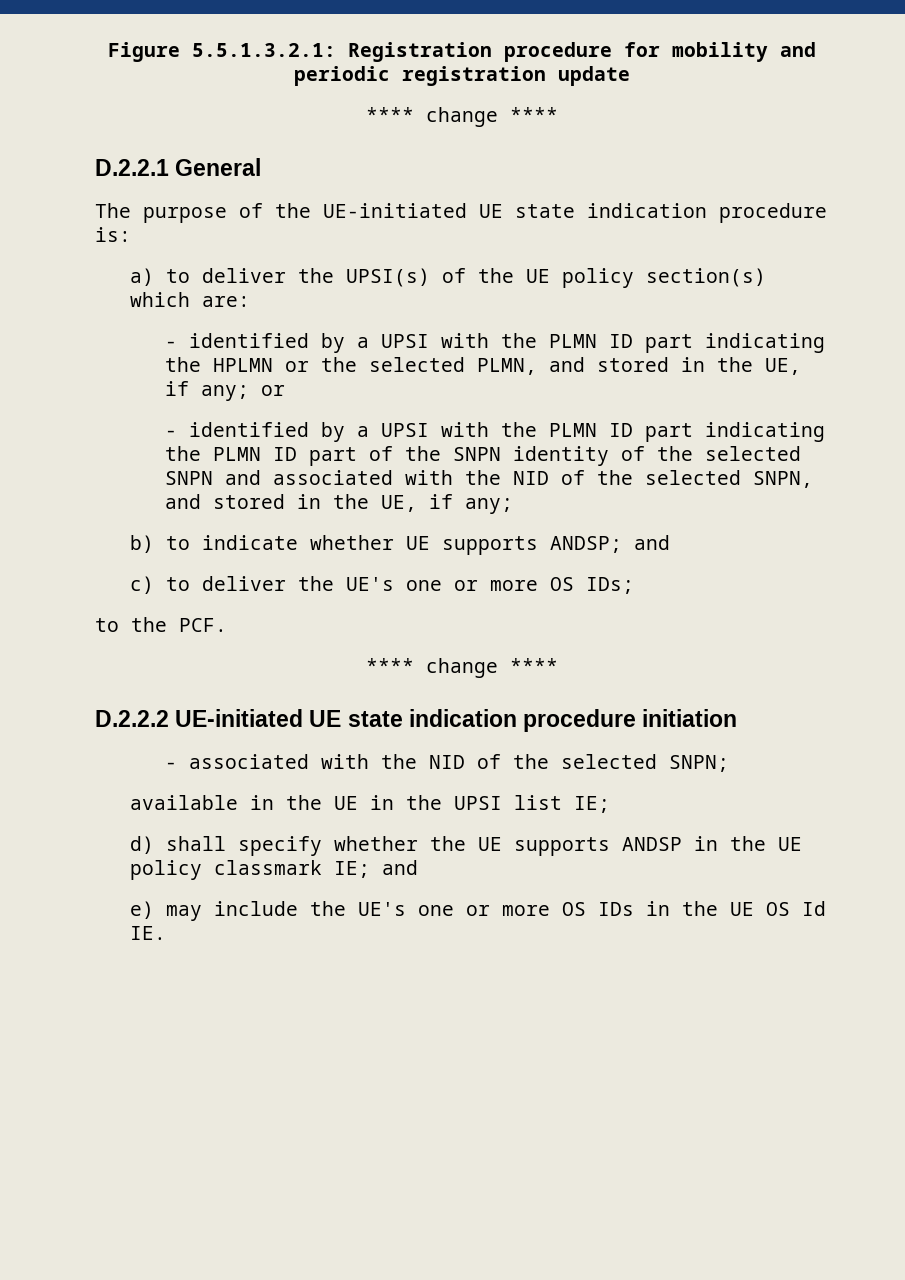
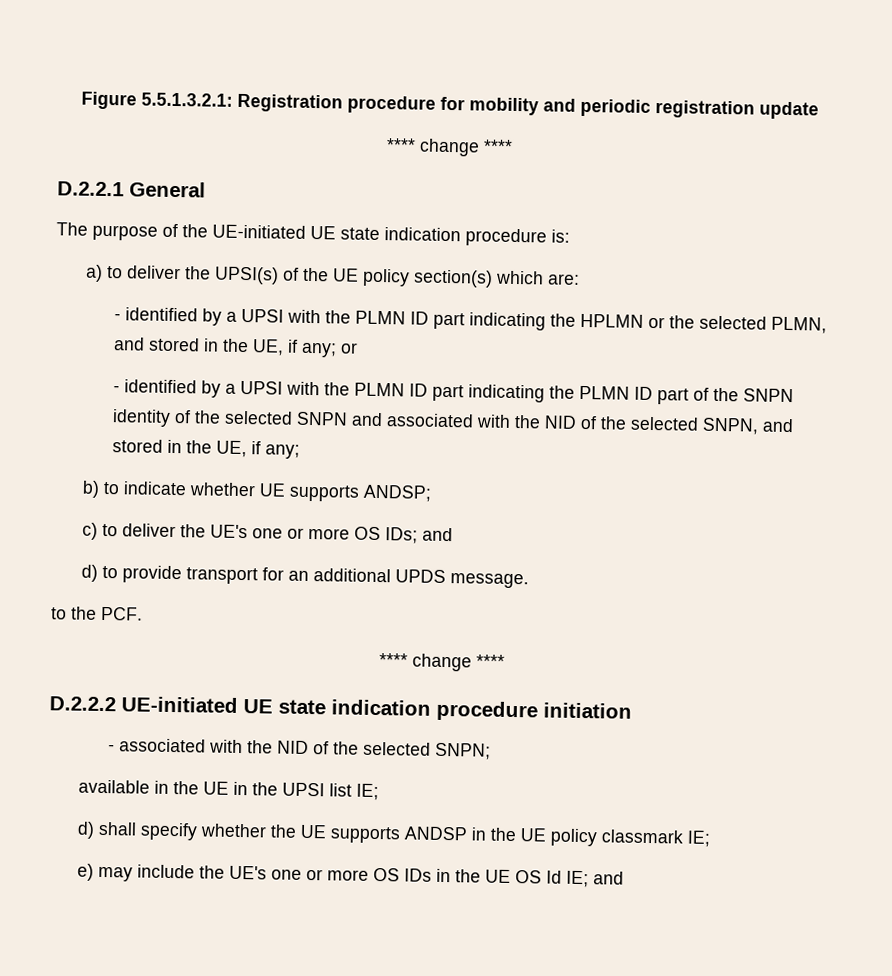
[633,535,670,550] and -> (432, 493) none
(634, 585) none -> [421,527,453,542] [80,564,529,589] and // d) to provide transport for an additional UPDS message.
[381,860,418,875] and -> (711, 838) none
[129,926,166,940] IE. -> [565,870,624,888] IE; and

